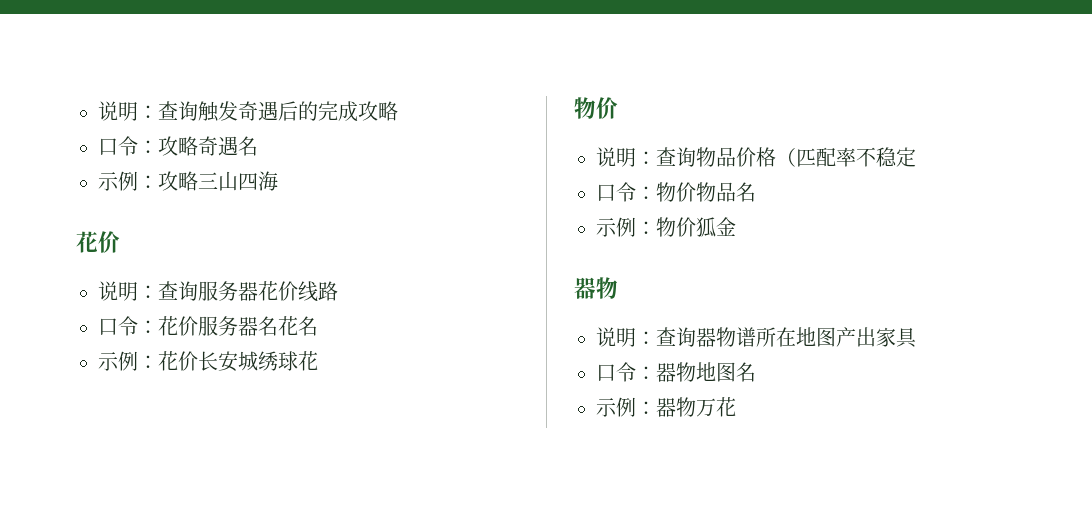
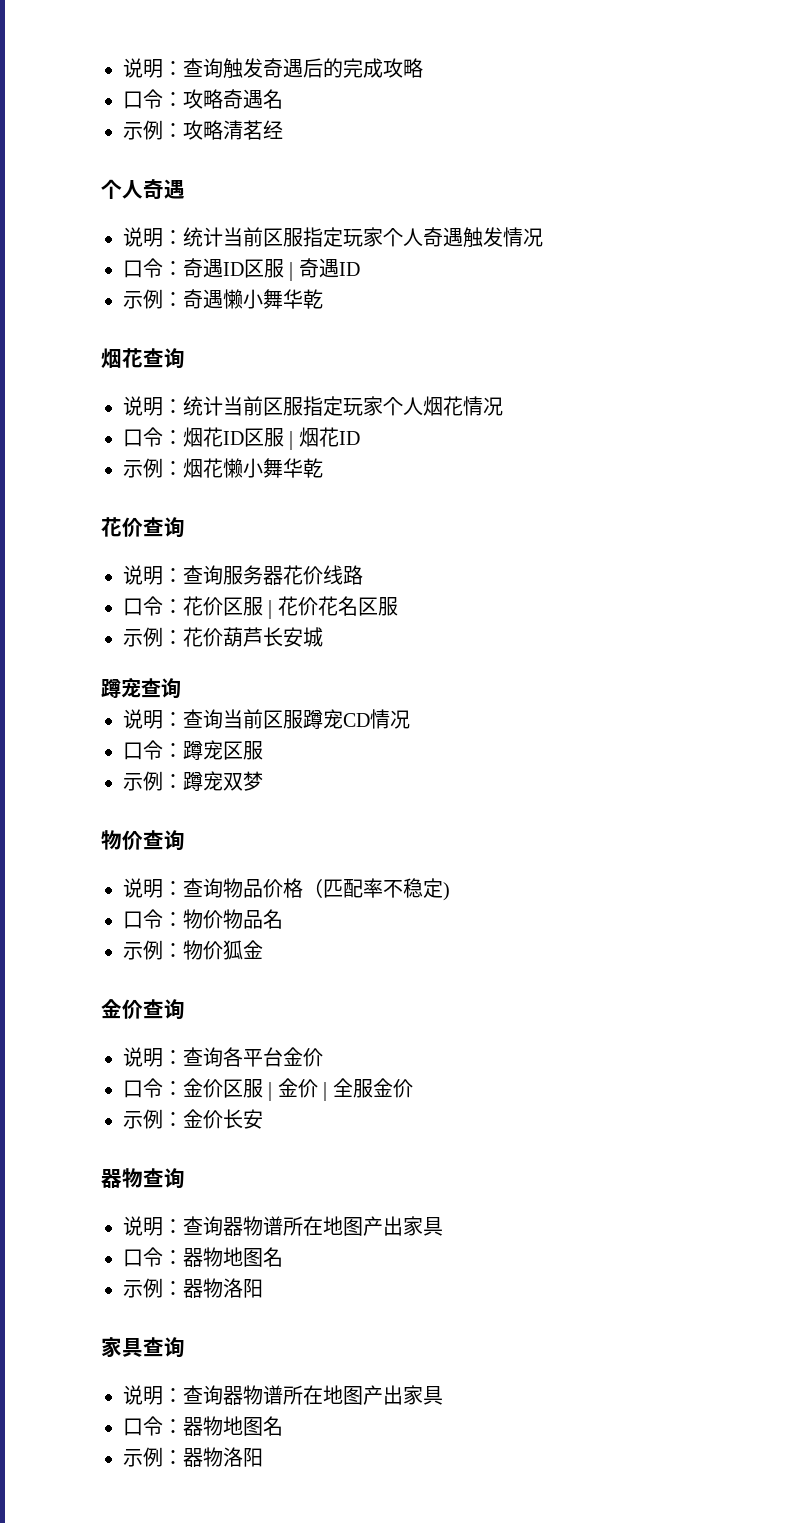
[198,171,278,191] [76,231,120,253] 三山四海 // 花价 -> [223,120,283,140] [101,179,185,199] [123,227,543,248] [123,258,360,281] [123,289,323,309] [101,348,185,369] [123,396,503,416] [123,427,360,450] [123,458,323,478] [101,517,185,538] 清茗经 // 个人奇遇 // 说明：统计当前区服指定玩家个人奇遇触发情况 // 口令：奇遇ID区服 | 奇遇ID // 示例：奇遇懒小舞华乾 // 烟花查询 // 说明：统计当前区服指定玩家个人烟花情况 // 口令：烟花ID区服 | 烟花ID // 示例：烟花懒小舞华乾 // 花价查询
[198,316,278,336] 服务器名 -> [223,596,318,619] 区服 | 花价
(318, 326) none -> [357,597,398,616] 区服
(198, 361) none -> [223,627,263,647] 葫芦
[258,351,318,371] [574,97,618,119] 绣球花 // 物价 -> [101,677,181,699] [123,709,410,730] [123,740,263,761] [123,771,263,792] [101,830,185,851] // 蹲宠查询 // 说明：查询当前区服蹲宠CD情况 // 口令：蹲宠区服 // 示例：蹲宠双梦 // 物价查询
(916, 157) none -> [443,882,450,901] )
[574,277,618,299] // 器物 -> [101,999,185,1020] [123,1047,323,1067] [123,1078,413,1101] [123,1109,263,1129] [101,1168,185,1189] // 金价查询 // 说明：查询各平台金价 // 口令：金价区服 | 金价 | 全服金价 // 示例：金价长安 // 器物查询
[696,397,736,417] 万花 -> [223,1278,263,1298] [101,1337,185,1358] [123,1385,443,1405] [123,1416,283,1436] [123,1447,263,1467] 洛阳 // 家具查询 // 说明：查询器物谱所在地图产出家具 // 口令：器物地图名 // 示例：器物洛阳

